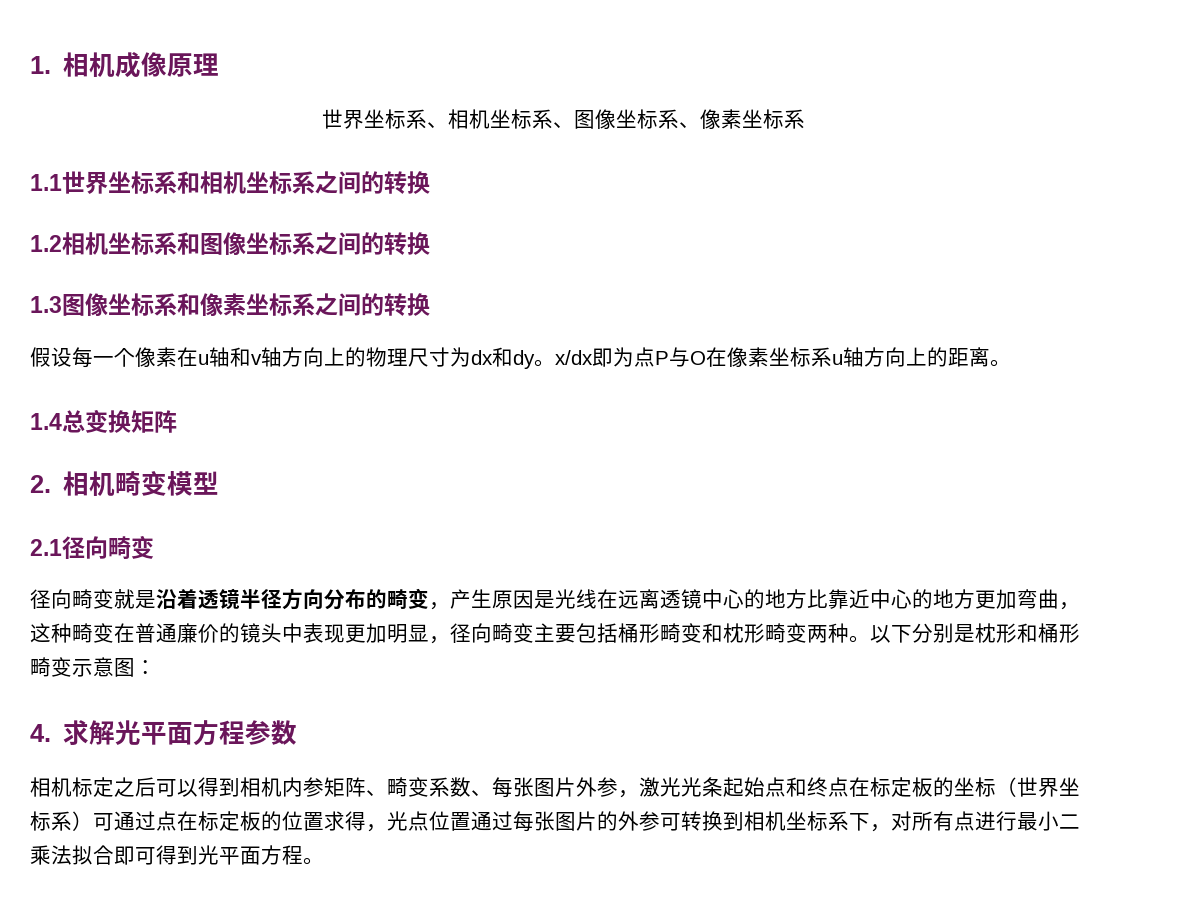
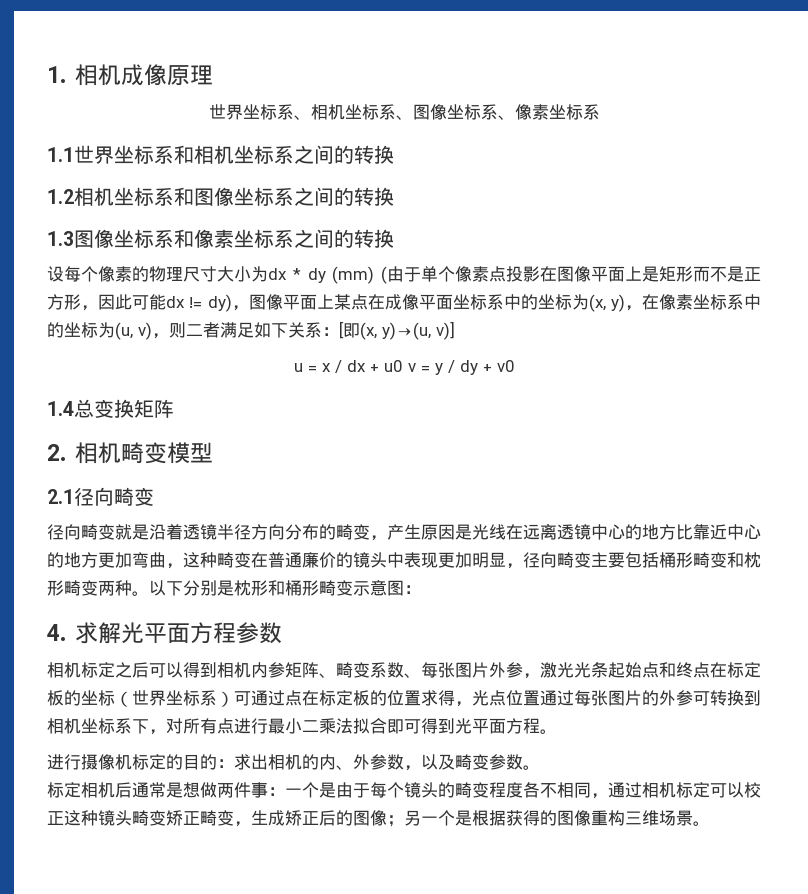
[30,347,1011,369] 假设每一个像素在u轴和v轴方向上的物理尺寸为dx和dy。x/dx即为点P与O在像素坐标系u轴方向上的距离。 -> [47,266,761,284] [47,294,762,312] [47,321,455,340] [293,360,515,375] 设每个像素的物理尺寸大小为dx * dy (mm) (由于单个像素点投影在图像平面上是矩形而不是正方形，因此可能dx != dy)，图像平面上某点在成像平面坐标系中的坐标为(x, y)，在像素坐标系中的坐标为(u, v)，则二者满足如下关系：[即(x, y)→(u, v)] // u = x / dx + u0 v = y / dy + v0
(324, 861) none -> [47,754,540,771] [47,782,761,799] [47,810,710,827] // 进行摄像机标定的目的：求出相机的内、外参数，以及畸变参数。 // 标定相机后通常是想做两件事：一个是由于每个镜头的畸变程度各不相同，通过相机标定可以校正这种镜头畸变矫正畸变，生成矫正后的图像；另一个是根据获得的图像重构三维场景。

